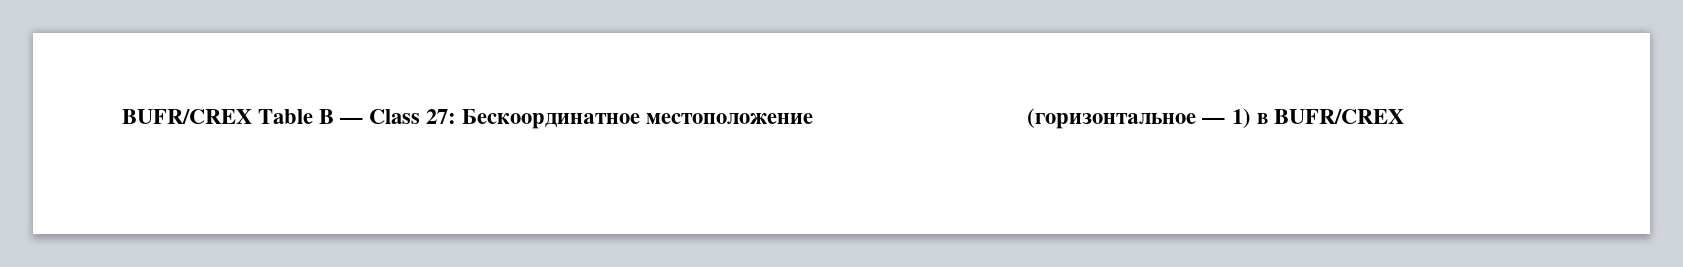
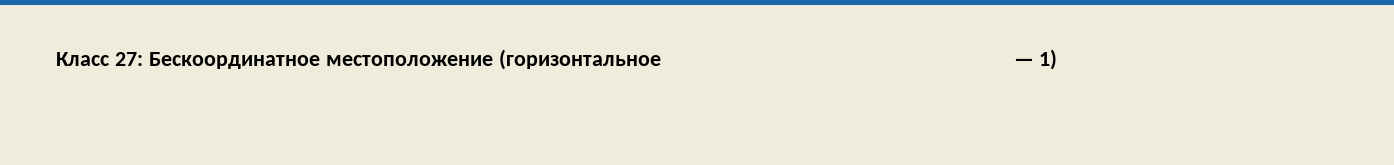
[121,109,421,124] BUFR/CREX Table B — Class -> [56,52,110,66] Класс
[1256,109,1404,124] в BUFR/CREX -> (1058, 59) none

